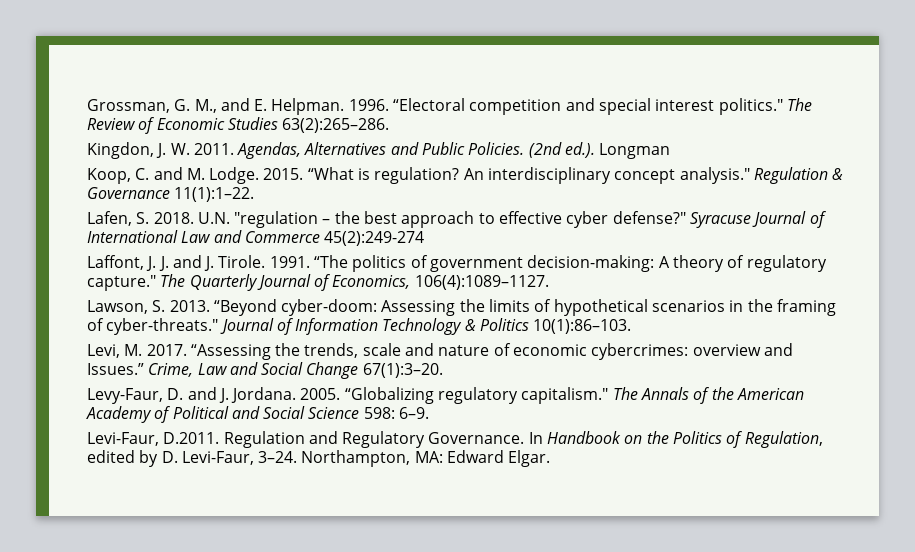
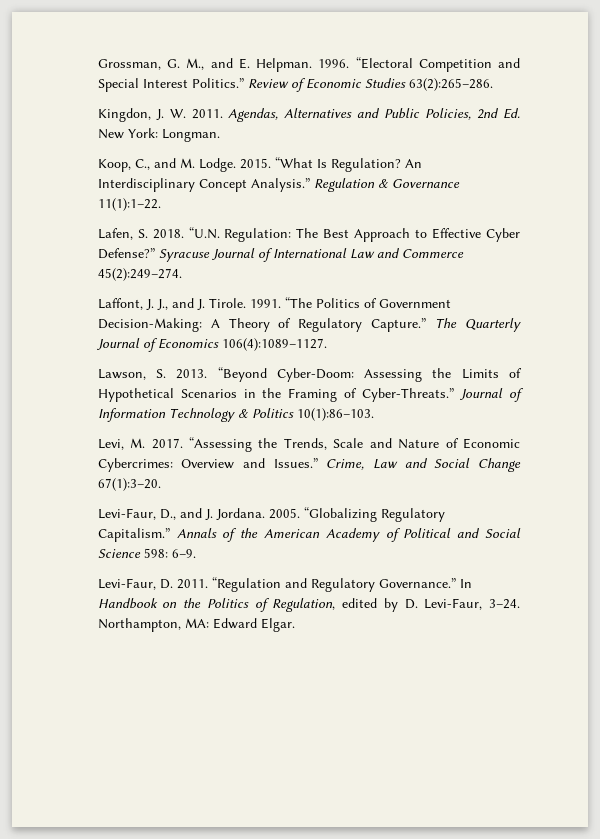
[469,98,813,115] competition and special interest politics." The -> [418,58,520,72] [97,78,244,92] Competition and Special Interest Politics.”
[468,142,671,159] Policies. (2nd ed.). Longman -> [425,108,520,120] [97,128,220,142] Policies, 2nd Ed. New York: Longman.
[135,168,150,180] C. -> [134,159,150,170] C.,
[358,167,750,184] is regulation? An interdisciplinary concept analysis." -> [316,158,422,172] [97,178,310,192] Is Regulation? An Interdisciplinary Concept Analysis.”
[197,211,686,228] U.N. "regulation – the best approach to effective cyber defense?" -> [188,227,520,242] [97,248,155,259] “U.N. Regulation: The Best Approach to Effective Cyber Defense?”
[324,231,425,246] 45(2):249-274 -> [97,268,182,281] 45(2):249–274.
[158,256,169,271] J. -> [156,299,168,310] J.,
[352,255,827,272] [86,275,156,291] politics of government decision-making: A theory of regulatory capture." -> [315,298,451,308] [97,318,427,332] Politics of Government Decision-Making: A Theory of Regulatory Capture.”
[332,275,411,289] Economics, -> [157,338,219,349] Economics
[281,299,378,316] cyber-doom: -> [276,368,354,382] Cyber-Doom:
[489,299,837,316] [86,318,219,335] limits of hypothetical scenarios in the framing of cyber-threats." -> [461,368,522,379] [97,388,455,402] Limits of Hypothetical Scenarios in the Framing of Cyber-Threats.”
[304,343,761,360] trends, scale and nature of economic cybercrimes: overview -> [283,438,520,450] [97,458,235,472] Trends, Scale and Nature of Economic Cybercrimes: Overview
[86,388,184,404] Levy-Faur, D. -> [97,508,176,520] Levi-Faur, D.,
[438,387,638,404] regulatory capitalism." The -> [380,508,445,522] [97,528,170,542] Regulatory Capitalism.”
[163,431,305,448] D.2011. Regulation -> [159,577,281,592] D. 2011. “Regulation
[428,432,525,444] Governance. -> [378,578,456,588] Governance.”

